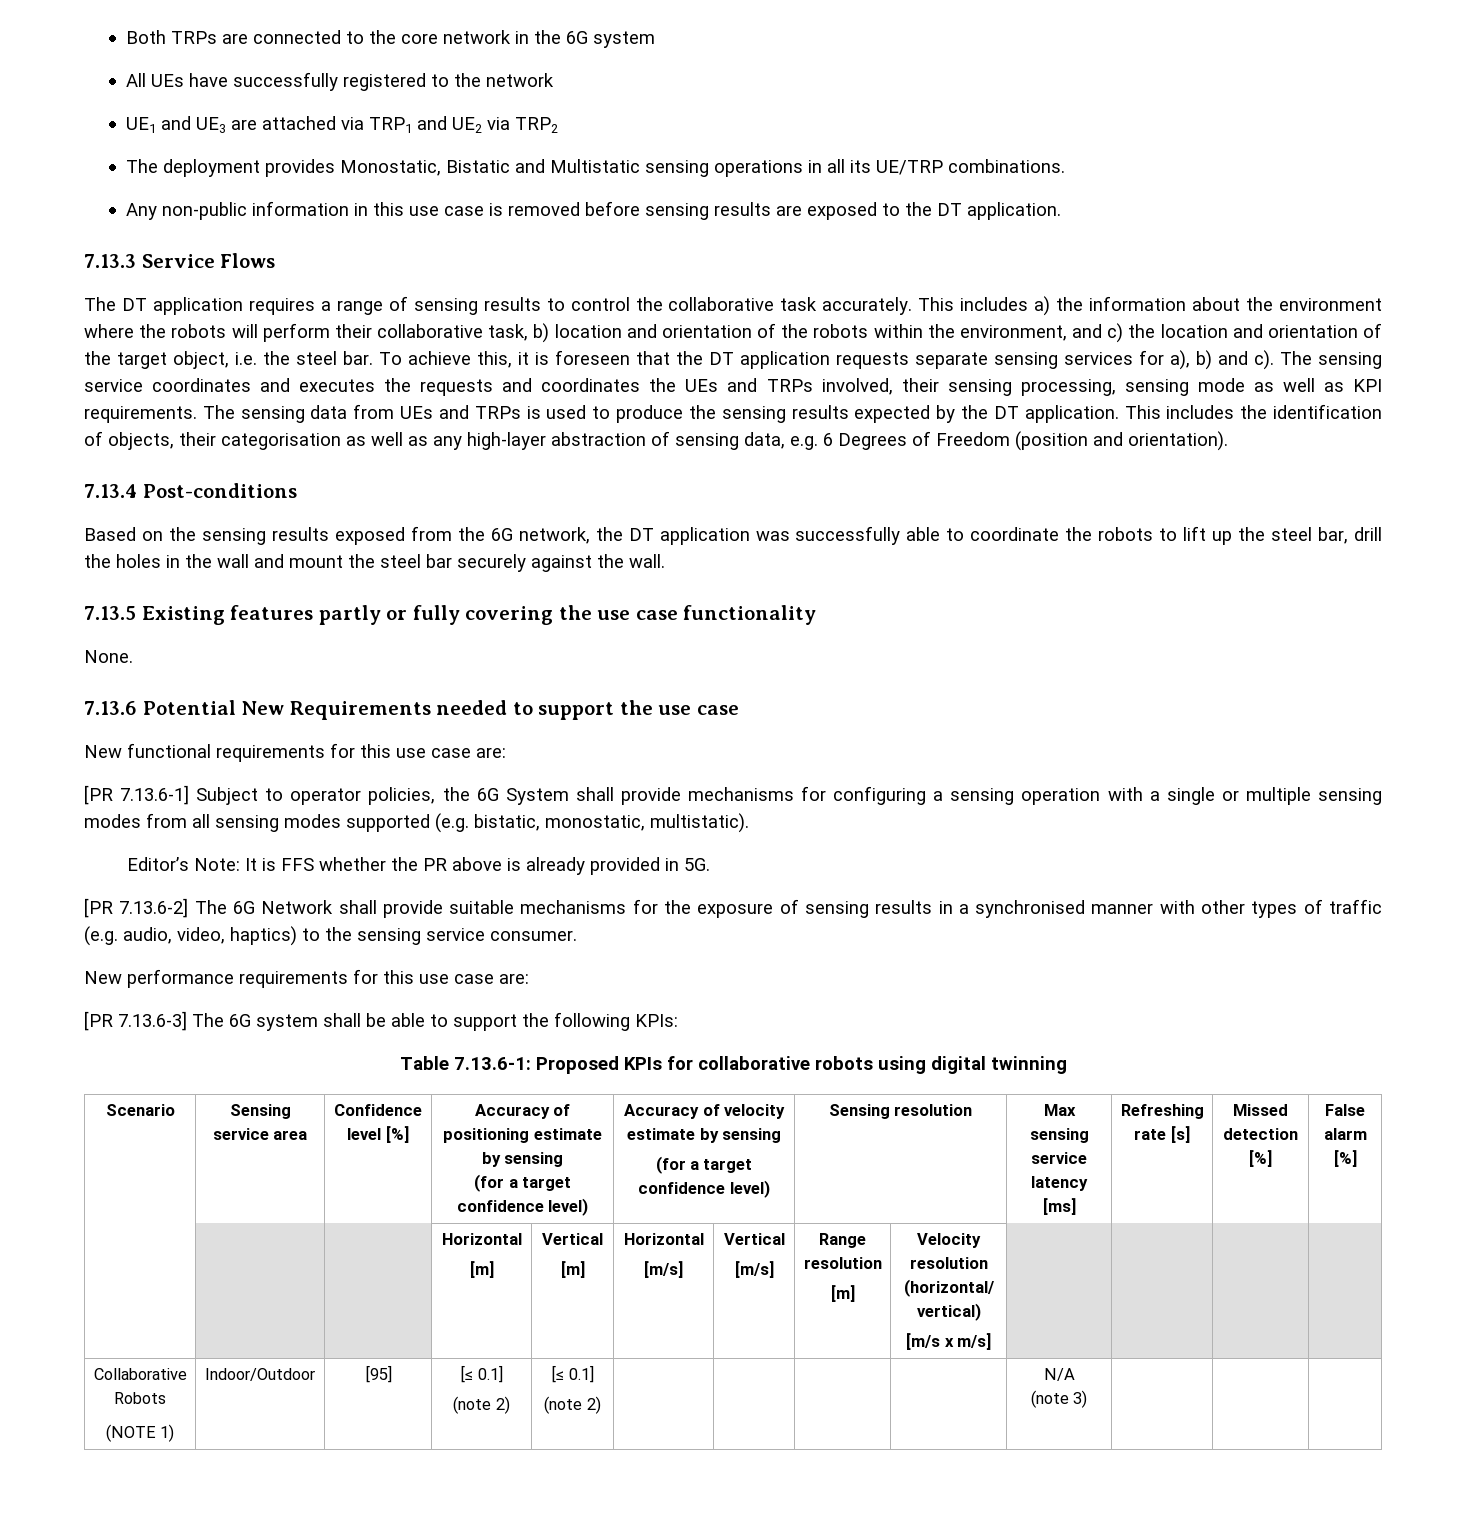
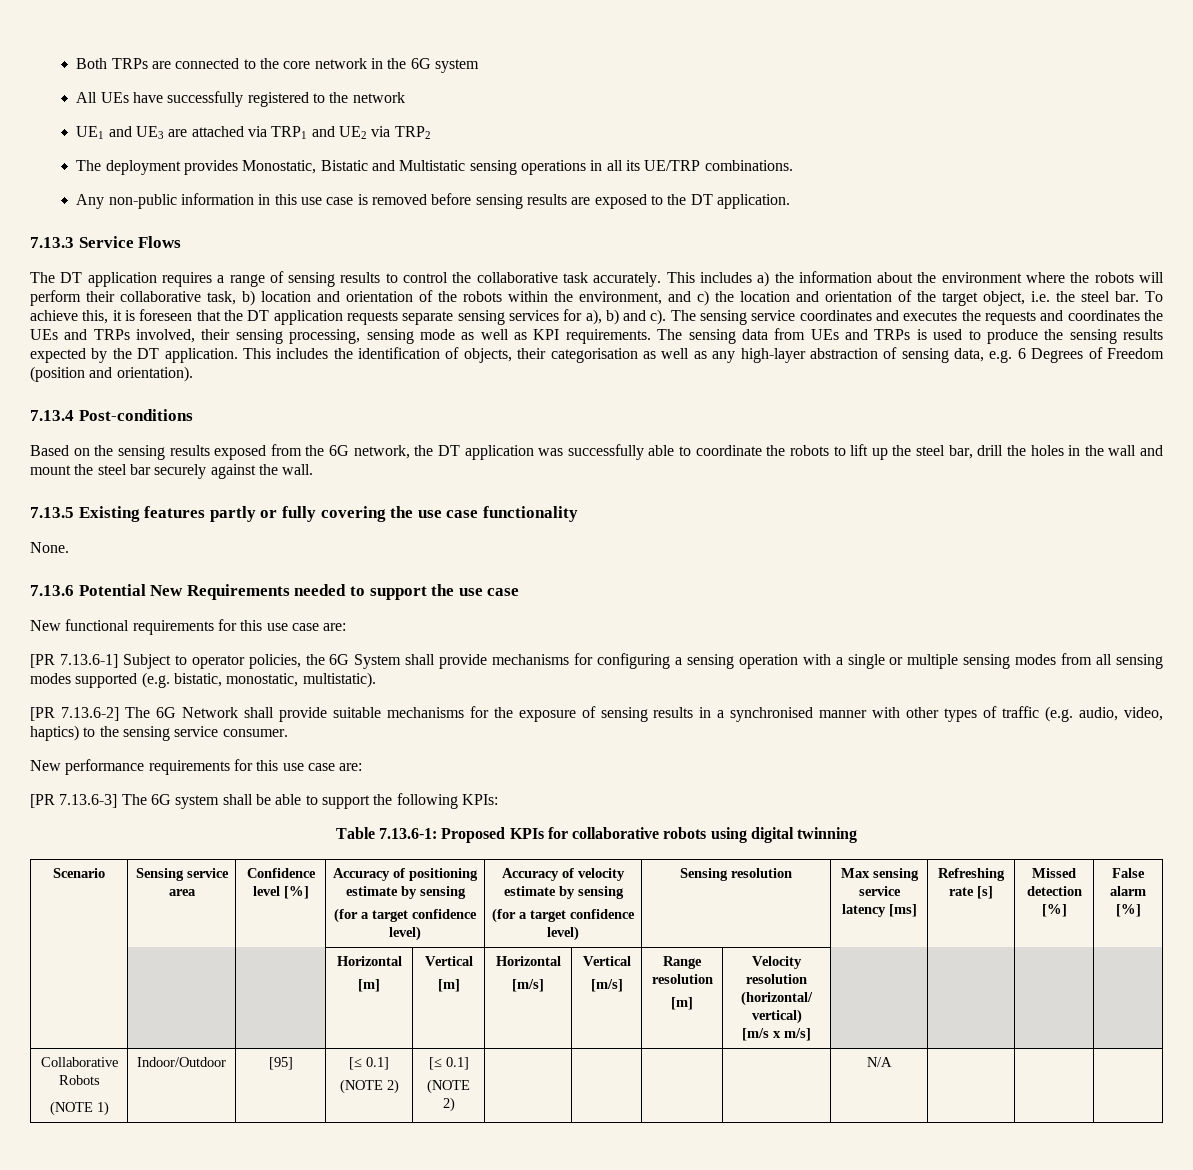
[126,857,710,875] // Editor’s Note: It is FFS whether the PR above is already provided in 5G. -> (376, 680) none
[453,1396,492,1414] (note -> [339,1079,383,1094] (NOTE
[544,1396,583,1414] (note -> [427,1079,470,1094] (NOTE
[1030,1390,1088,1408] // (note 3) -> (892, 1062) none

